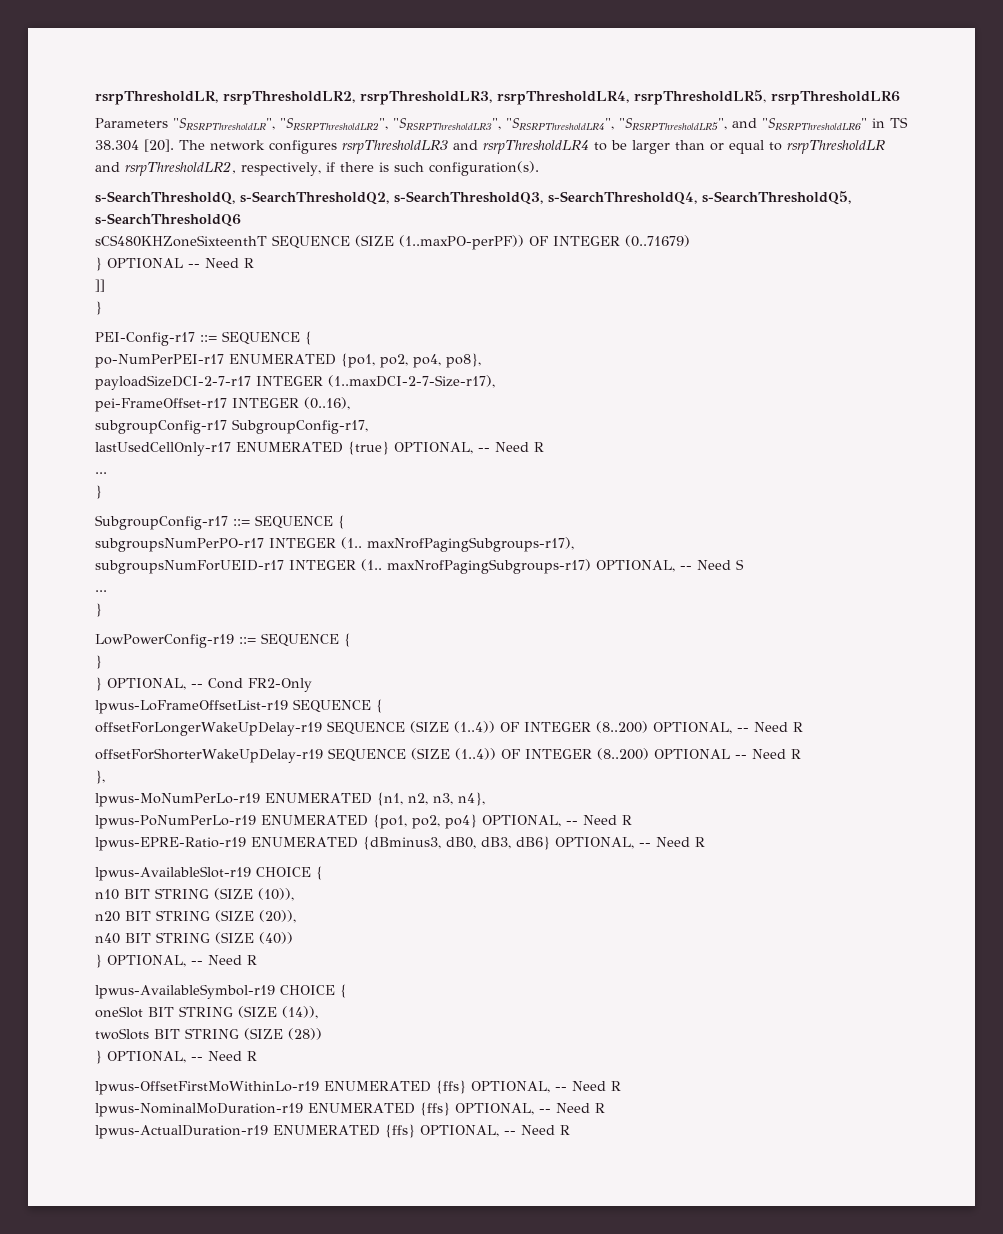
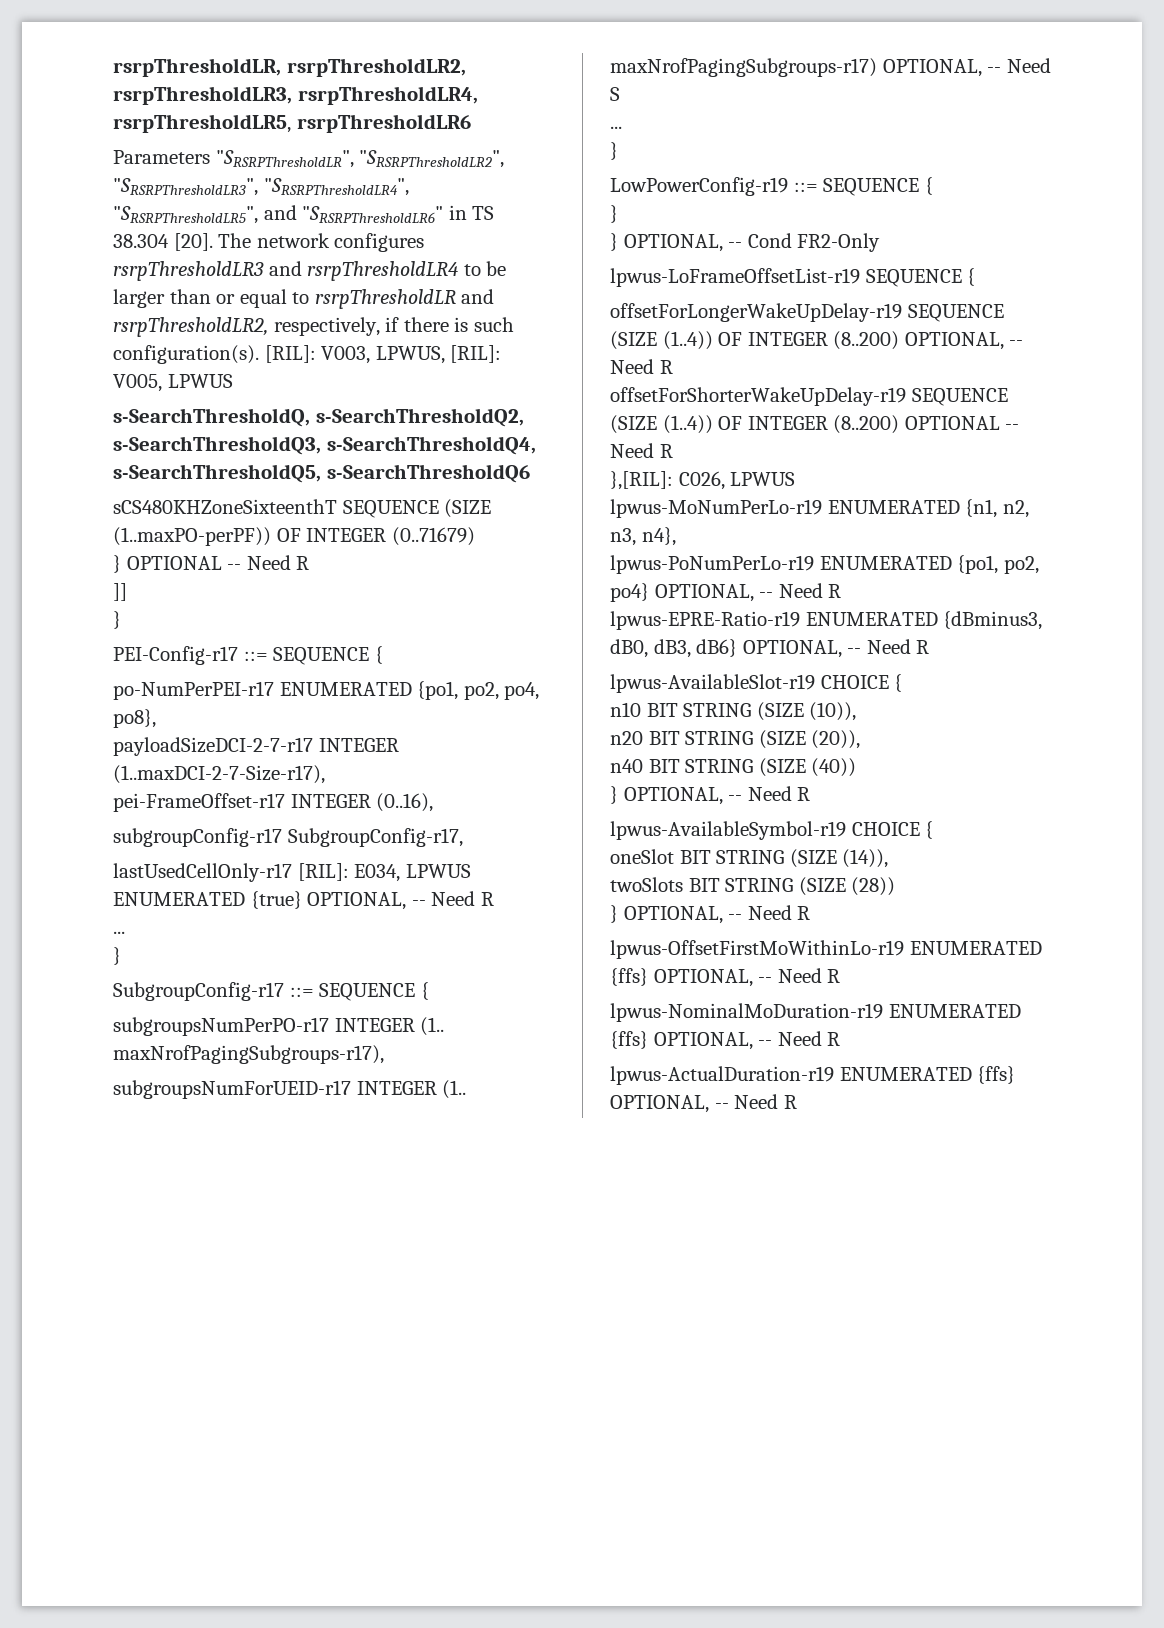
(539, 168) none -> [264,345,502,364] [113,374,233,392] [RIL]: V003, LPWUS, [RIL]: V005, LPWUS
(231, 449) none -> [297,863,471,882] [RIL]: E034, LPWUS
[95,770,105,784] }, -> [610,471,796,490] },[RIL]: C026, LPWUS

